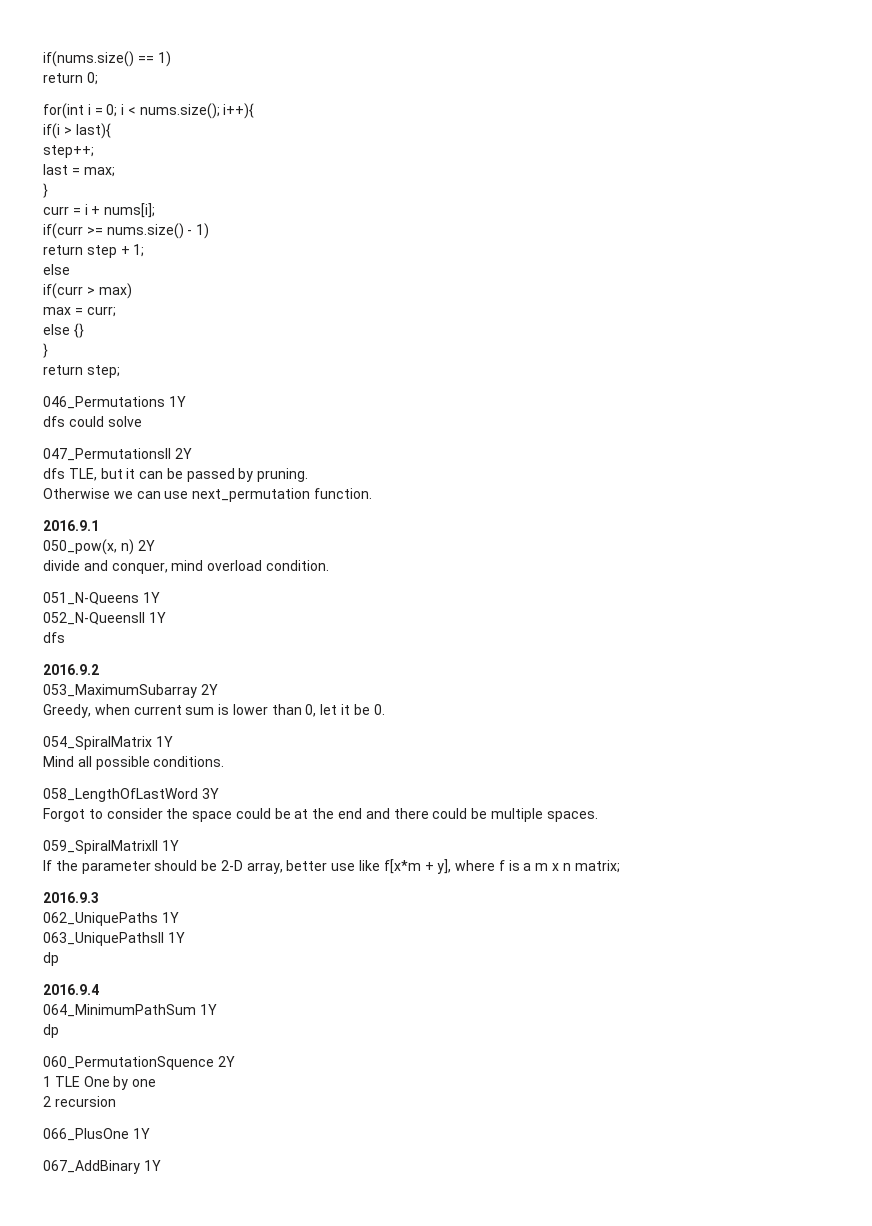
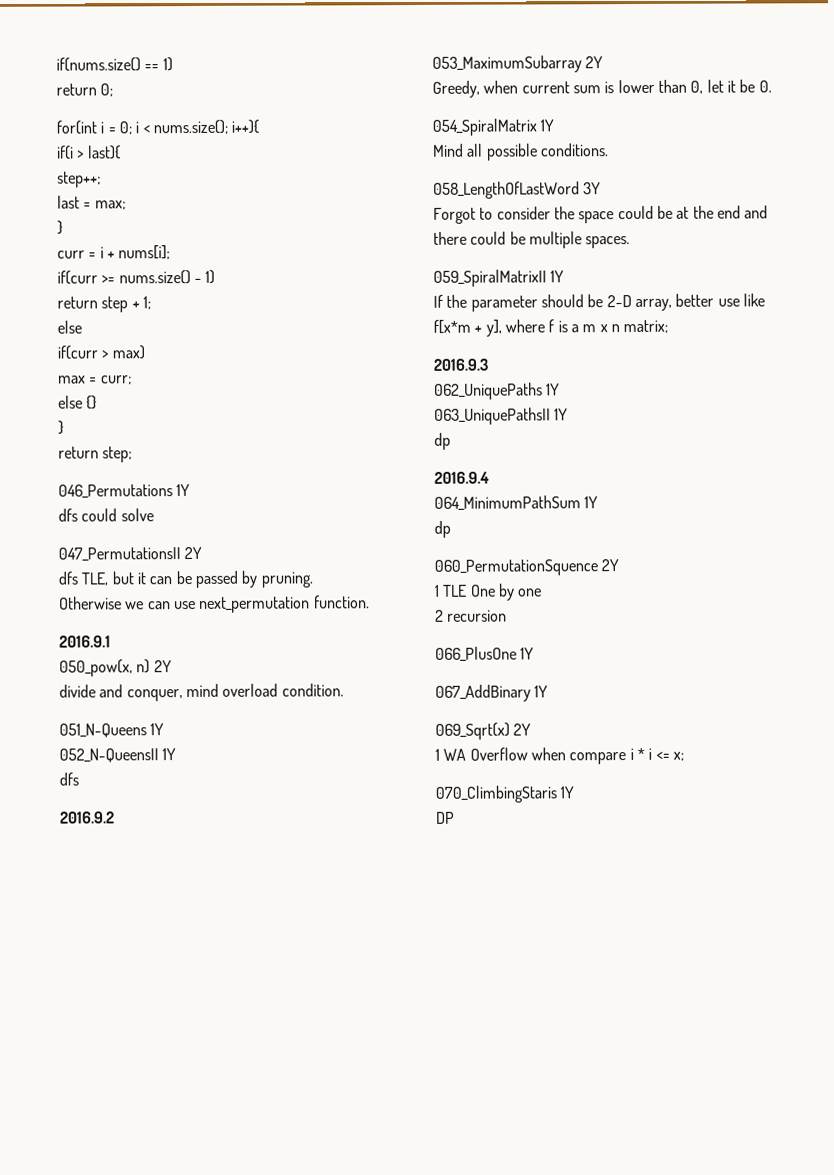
(161, 1165) none -> [435,722,532,740] [435,747,684,765] [435,785,575,803] [436,811,455,824] // 069_Sqrt(x) 2Y // 1 WA Overflow when compare i * i <= x; // 070_ClimbingStaris 1Y // DP

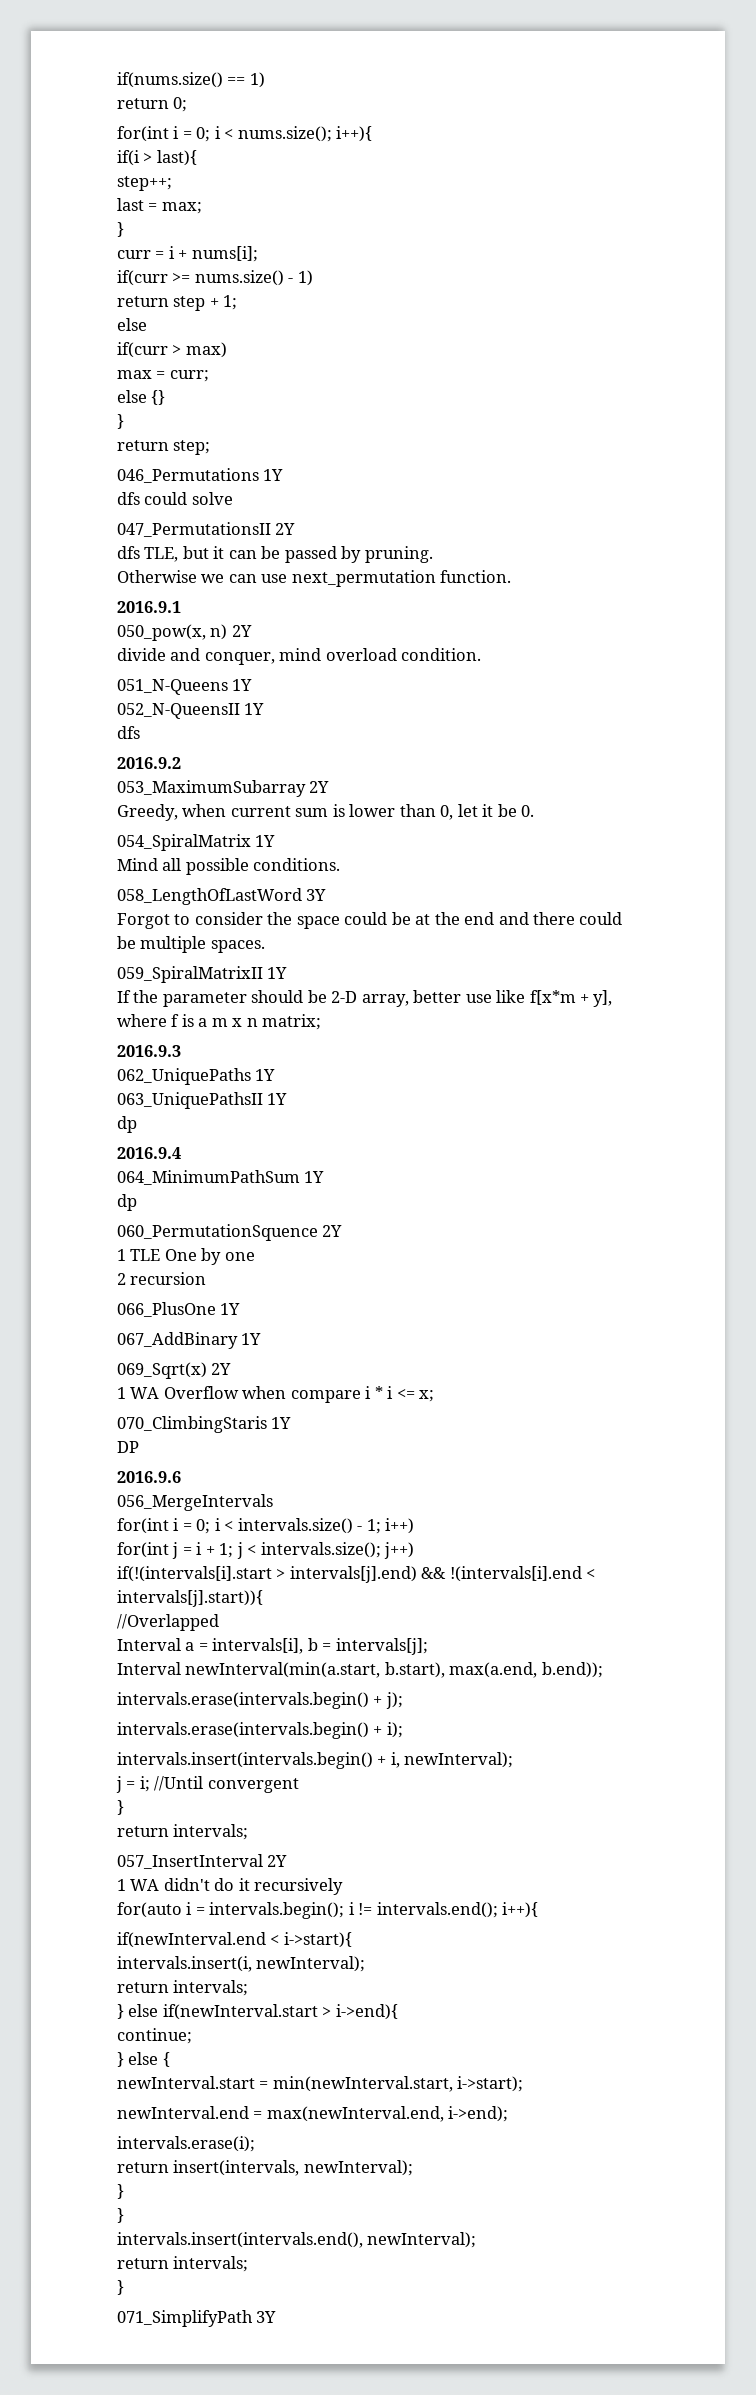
(455, 817) none -> [117,1471,181,1483] [117,1494,273,1511] [117,1518,415,1534] [117,1542,415,1559] [117,1566,596,1583] [117,1590,263,1607] [117,1614,219,1631] [117,1638,428,1655] [117,1662,603,1678] [117,1692,403,1709] [117,1722,403,1739] [117,1752,514,1769] [116,1776,299,1793] [117,1800,124,1815] [117,1824,249,1840] [117,1854,288,1869] [117,1878,344,1895] [117,1902,539,1919] [117,1932,352,1948] [117,1956,366,1972] [117,1980,249,1996] [117,2004,398,2020] [117,2028,192,2044] [117,2052,170,2067] [117,2076,524,2092] [117,2106,509,2122] [117,2136,255,2152] [117,2160,413,2176] [117,2184,124,2199] [117,2208,124,2223] [117,2232,477,2248] [117,2256,249,2272] [117,2280,124,2295] [117,2310,277,2327] // 2016.9.6 // 056_MergeIntervals // for(int i = 0; i < intervals.size() - 1; i++) // for(int j = i + 1; j < intervals.size(); j++) // if(!(intervals[i].start > intervals[j].end) && !(intervals[i].end < intervals[j].start)){ // //Overlapped // Interval a = intervals[i], b = intervals[j]; // Interval newInterval(min(a.start, b.start), max(a.end, b.end)); // intervals.erase(intervals.begin() + j); // intervals.erase(intervals.begin() + i); // intervals.insert(intervals.begin() + i, newInterval); // j = i; //Until convergent // } // return intervals; // 057_InsertInterval 2Y // 1 WA didn't do it recursively // for(auto i = intervals.begin(); i != intervals.end(); i++){ // if(newInterval.end < i->start){ // intervals.insert(i, newInterval); // return intervals; // } else if(newInterval.start > i->end){ // continue; // } else { // newInterval.start = min(newInterval.start, i->start); // newInterval.end = max(newInterval.end, i->end); // intervals.erase(i); // return insert(intervals, newInterval); // } // } // intervals.insert(intervals.end(), newInterval); // return intervals; // } // 071_SimplifyPath 3Y

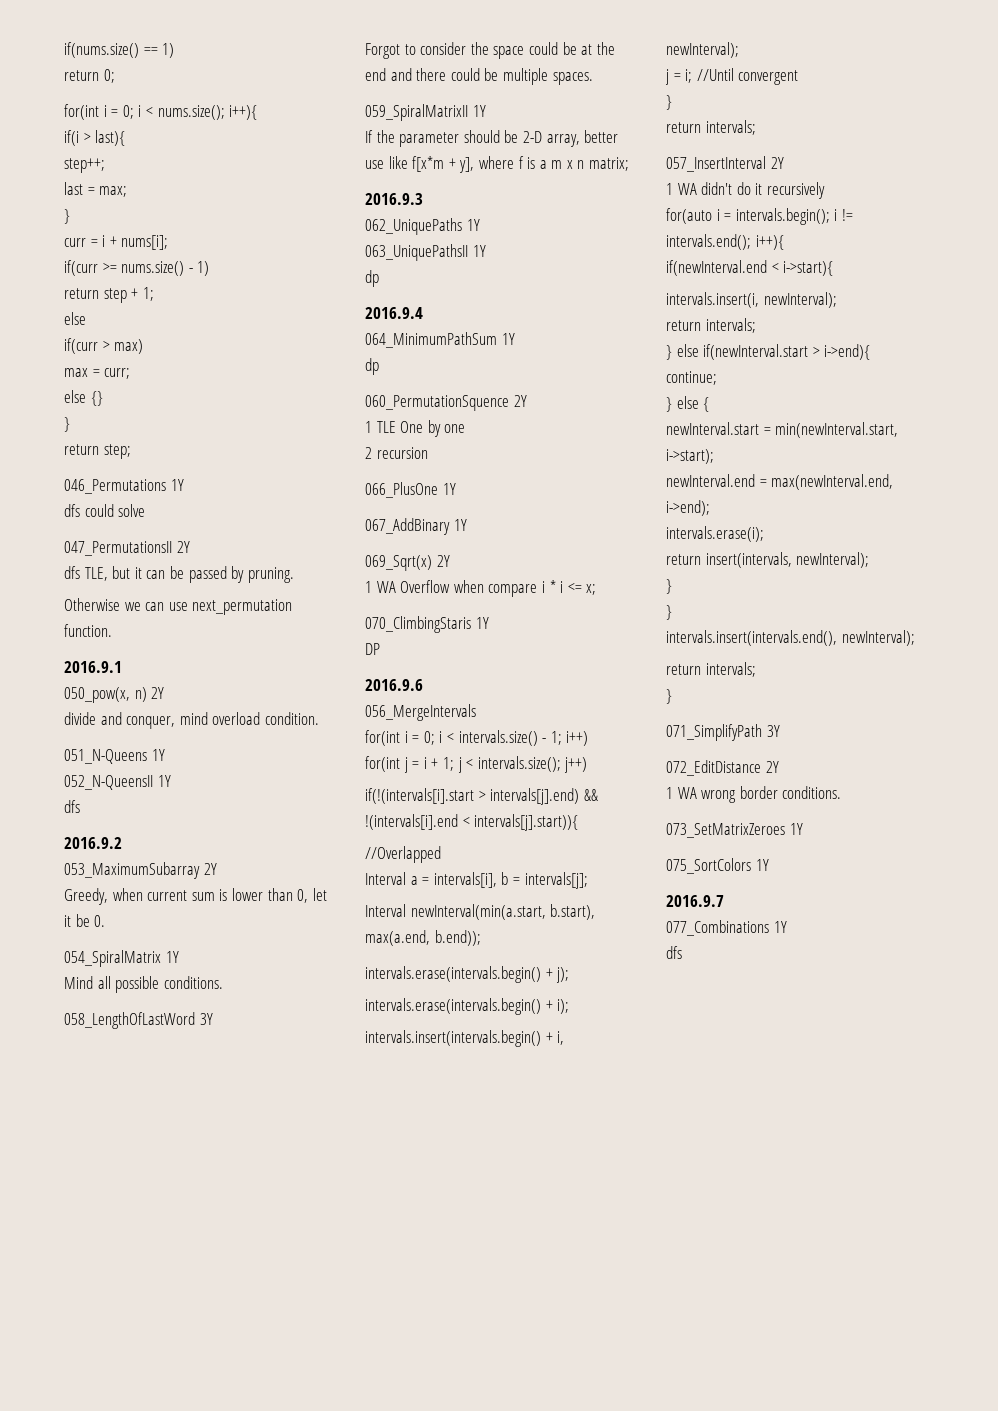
(277, 2317) none -> [666,760,779,776] [666,786,842,803] [666,823,803,838] [666,858,769,874] [666,895,724,907] [666,920,787,936] [666,946,682,959] // 072_EditDistance 2Y // 1 WA wrong border conditions. // 073_SetMatrixZeroes 1Y // 075_SortColors 1Y // 2016.9.7 // 077_Combinations 1Y // dfs

